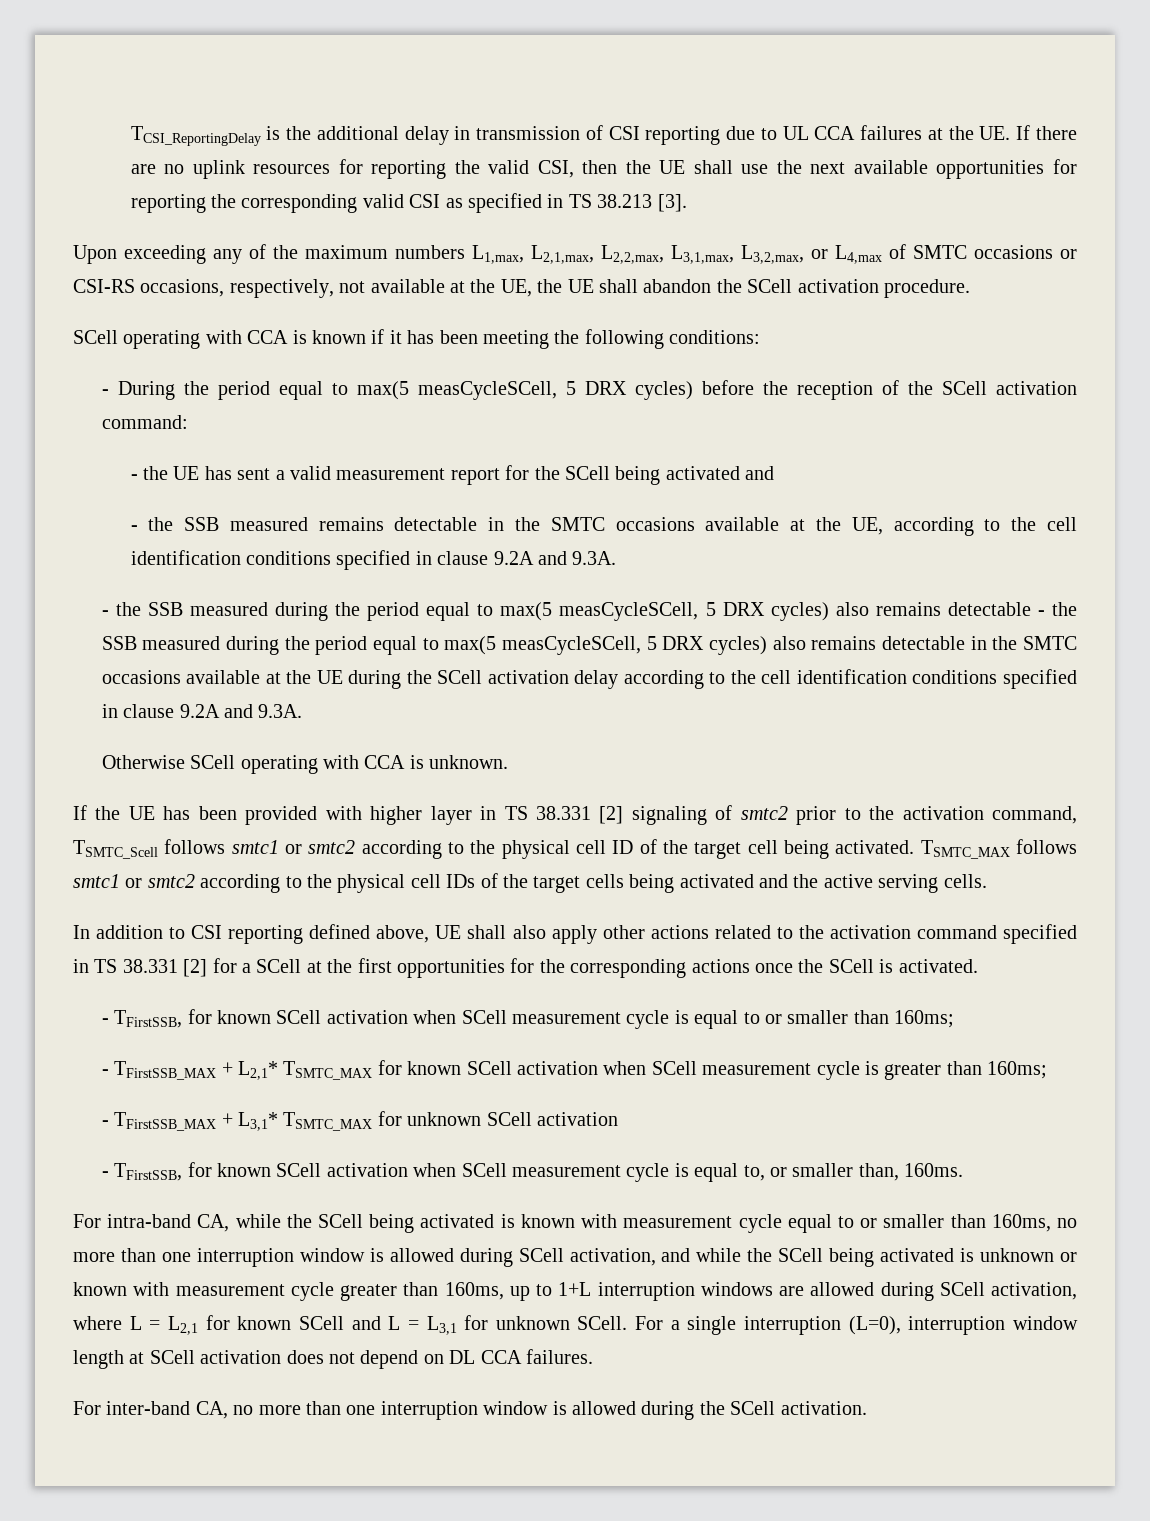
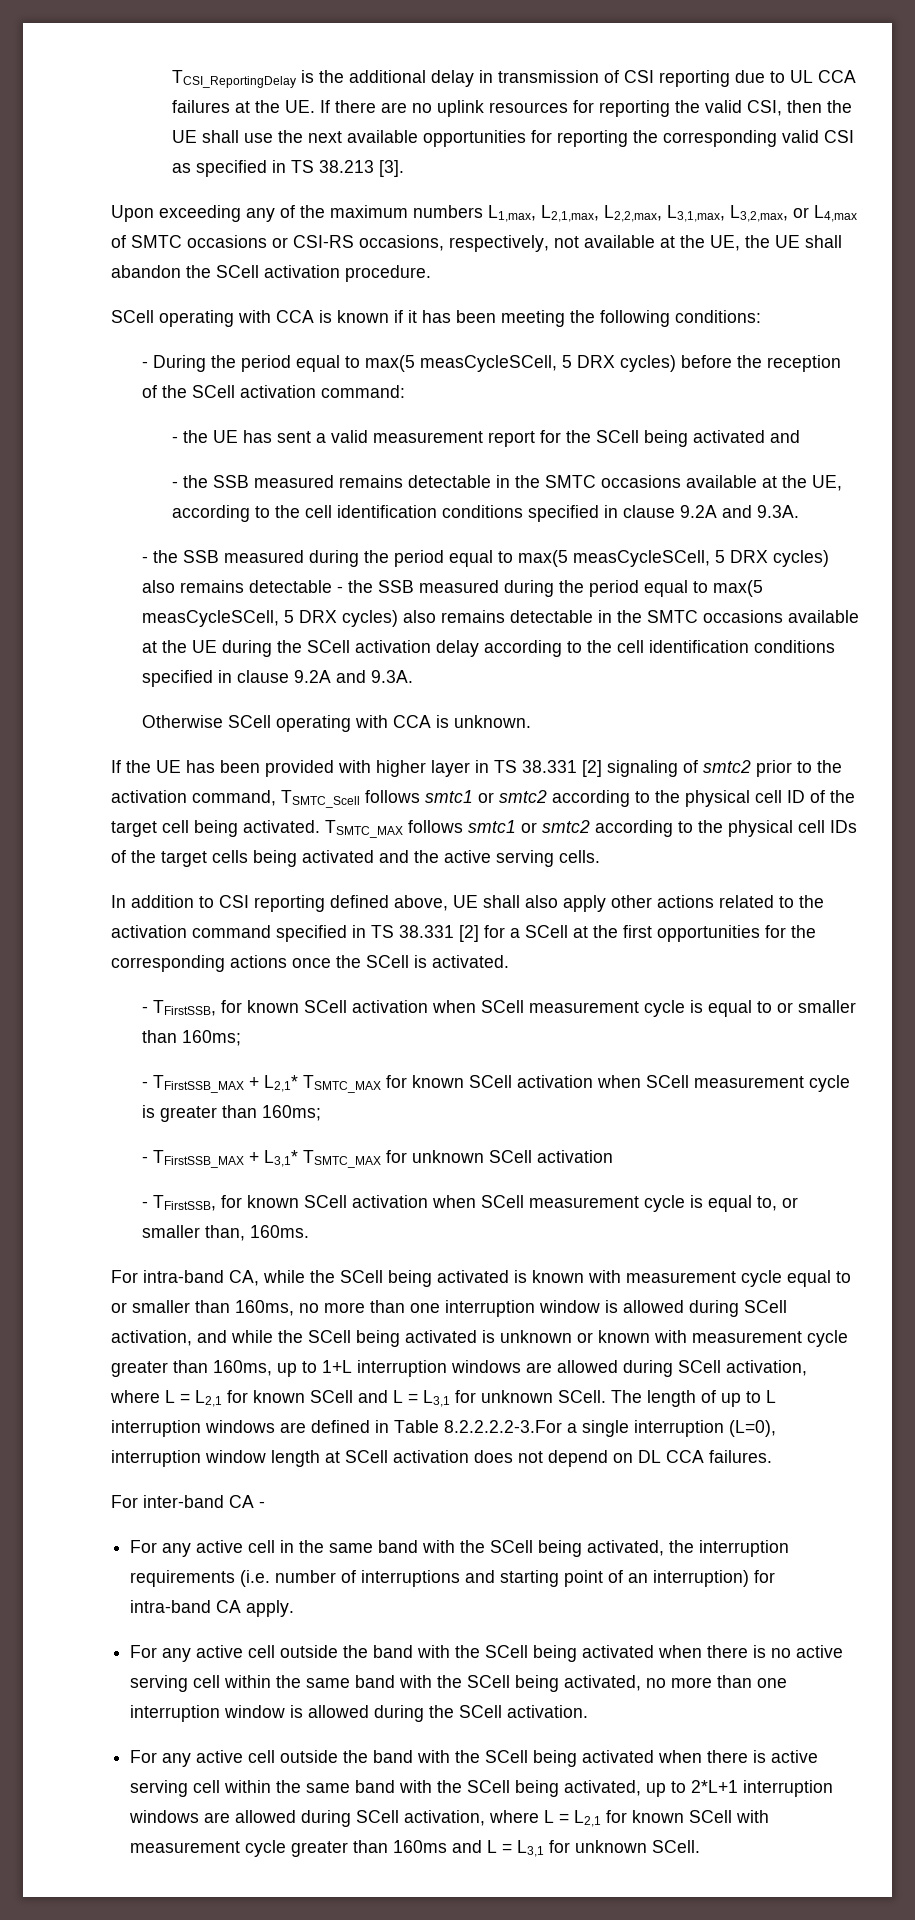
[635,1316,664,1330] For -> [611,1390,776,1407] [111,1420,562,1437] The length of up to L interruption windows are defined in Table 8.2.2.2.2-3.For
[195,1401,228,1419] CA, -> [229,1495,265,1508] [130,1540,790,1557] [130,1570,776,1587] [130,1600,295,1617] [130,1645,844,1662] [130,1675,642,1692] CA - // For any active cell in the same band with the SCell being activated, the interruption requirements (i.e. number of interruptions and starting point of an interruption) for intra-band CA apply. // For any active cell outside the band with the SCell being activated when there is no active serving cell within the same band with the SCell being activated,
(867, 1408) none -> [130,1750,819,1767] [130,1780,834,1797] [129,1810,770,1827] [130,1840,701,1857] // For any active cell outside the band with the SCell being activated when there is active serving cell within the same band with the SCell being activated, up to 2*L+1 interruption windows are allowed during SCell activation, where L = L2,1 for known SCell with measurement cycle greater than 160ms and L = L3,1 for unknown SCell.

